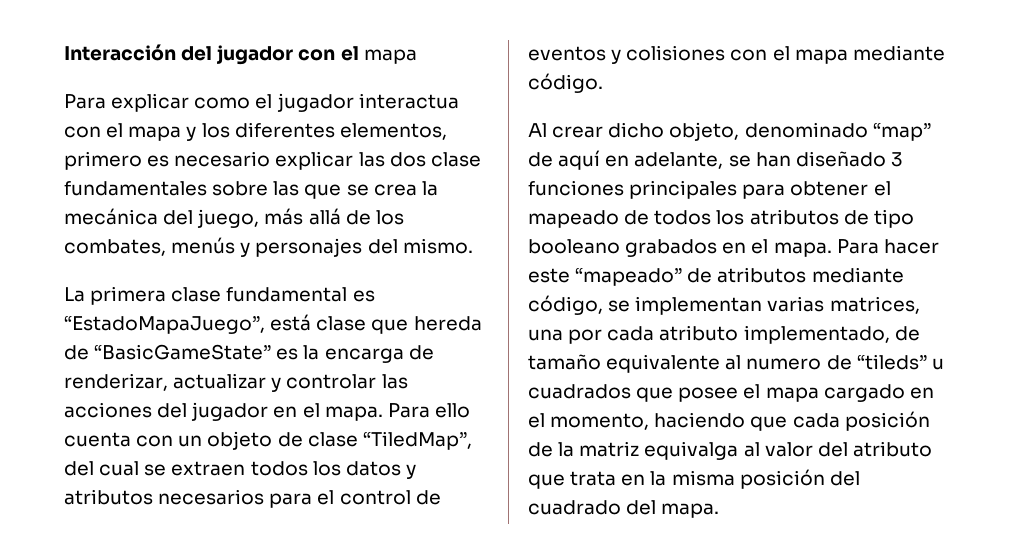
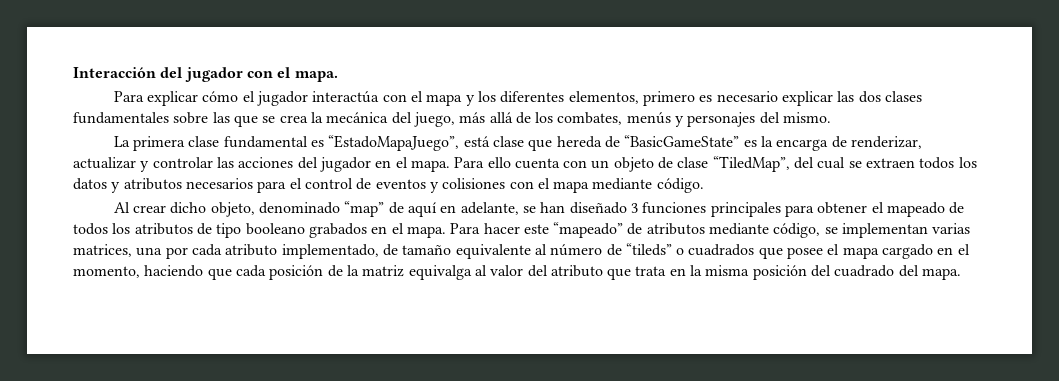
[363,49,417,64] mapa -> [294,71,338,82] mapa.
[194,97,251,109] como -> [202,91,239,102] cómo
[358,93,459,109] interactua -> [312,91,380,103] interactúa
[430,152,481,167] clase -> [884,91,922,102] clases
[746,358,822,370] numero -> [550,244,603,256] número
[931,358,944,370] u -> [676,248,685,255] o

